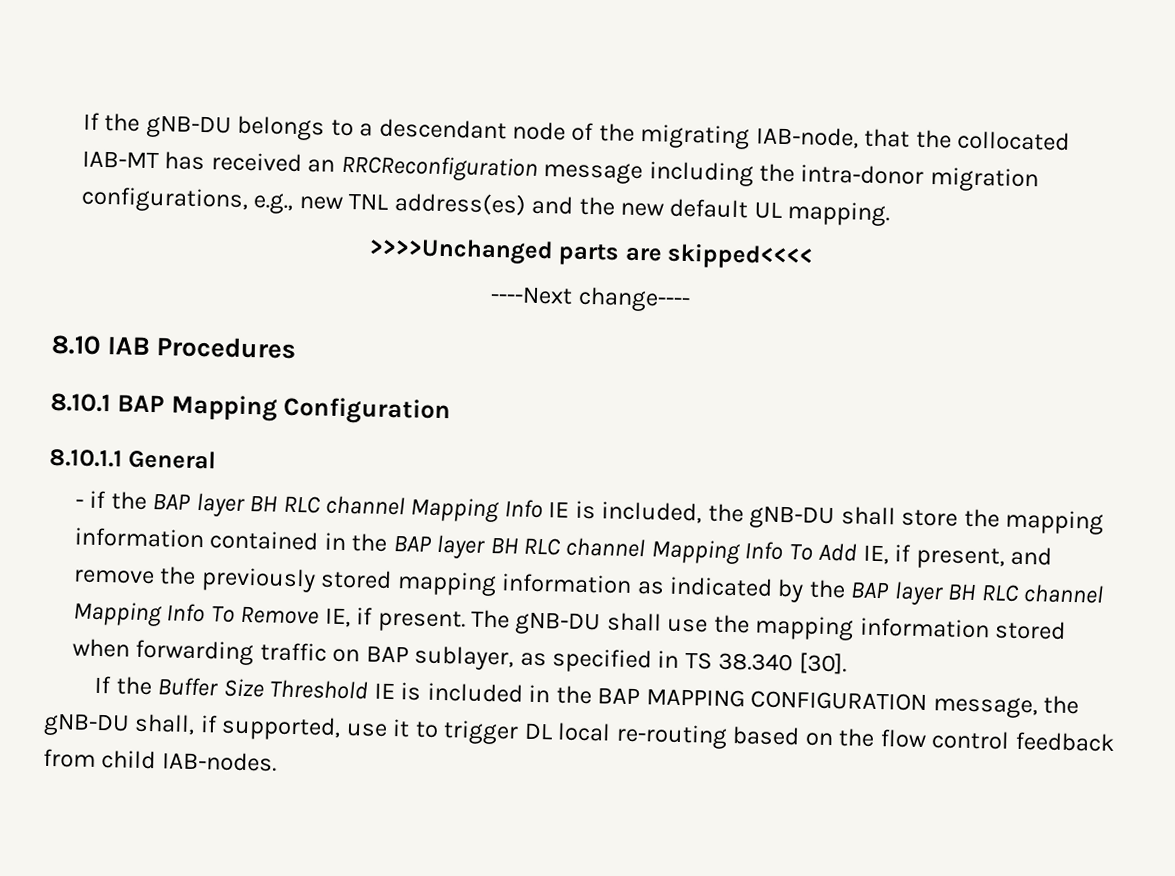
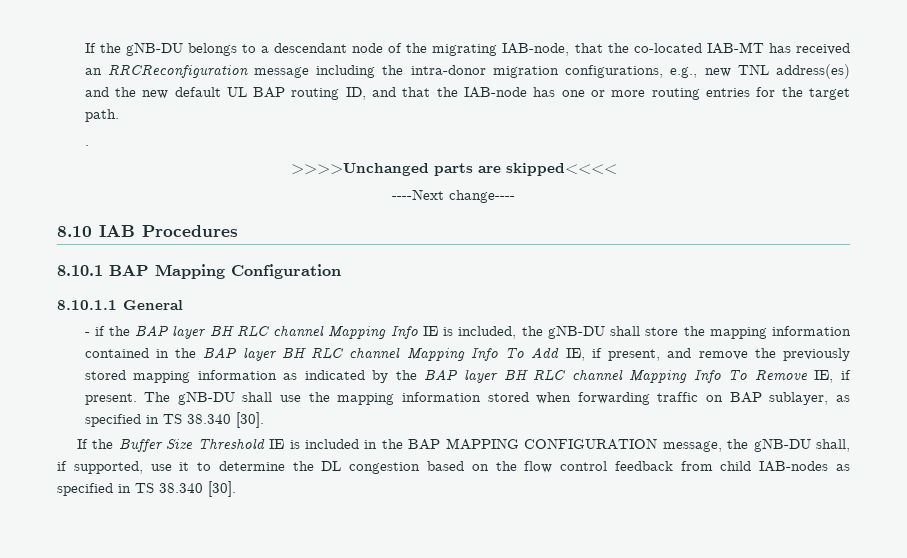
[957,130,1071,151] collocated -> [633,43,702,53] co-located
[787,201,891,227] mapping. -> [253,87,851,100] [84,109,119,122] [84,145,89,146] BAP routing ID, and that the IAB-node has one or more routing entries for the target path. // .
[443,720,728,749] trigger DL local re-routing -> [218,461,421,474] determine the DL congestion
[161,751,277,772] IAB-nodes. -> [759,461,851,472] [57,481,236,497] IAB-nodes as specified in TS 38.340 [30].

